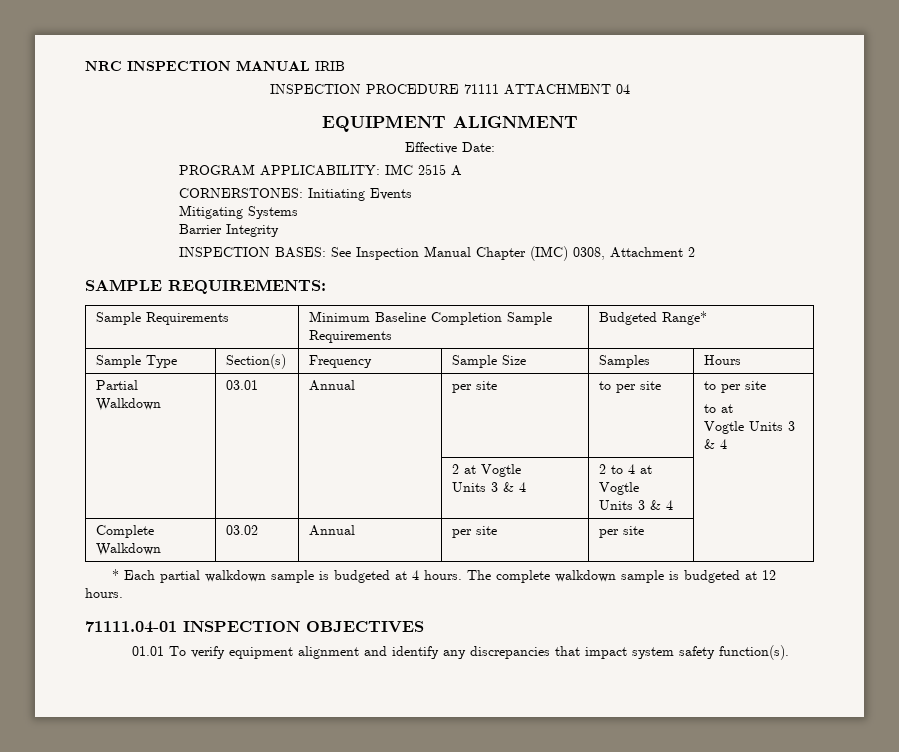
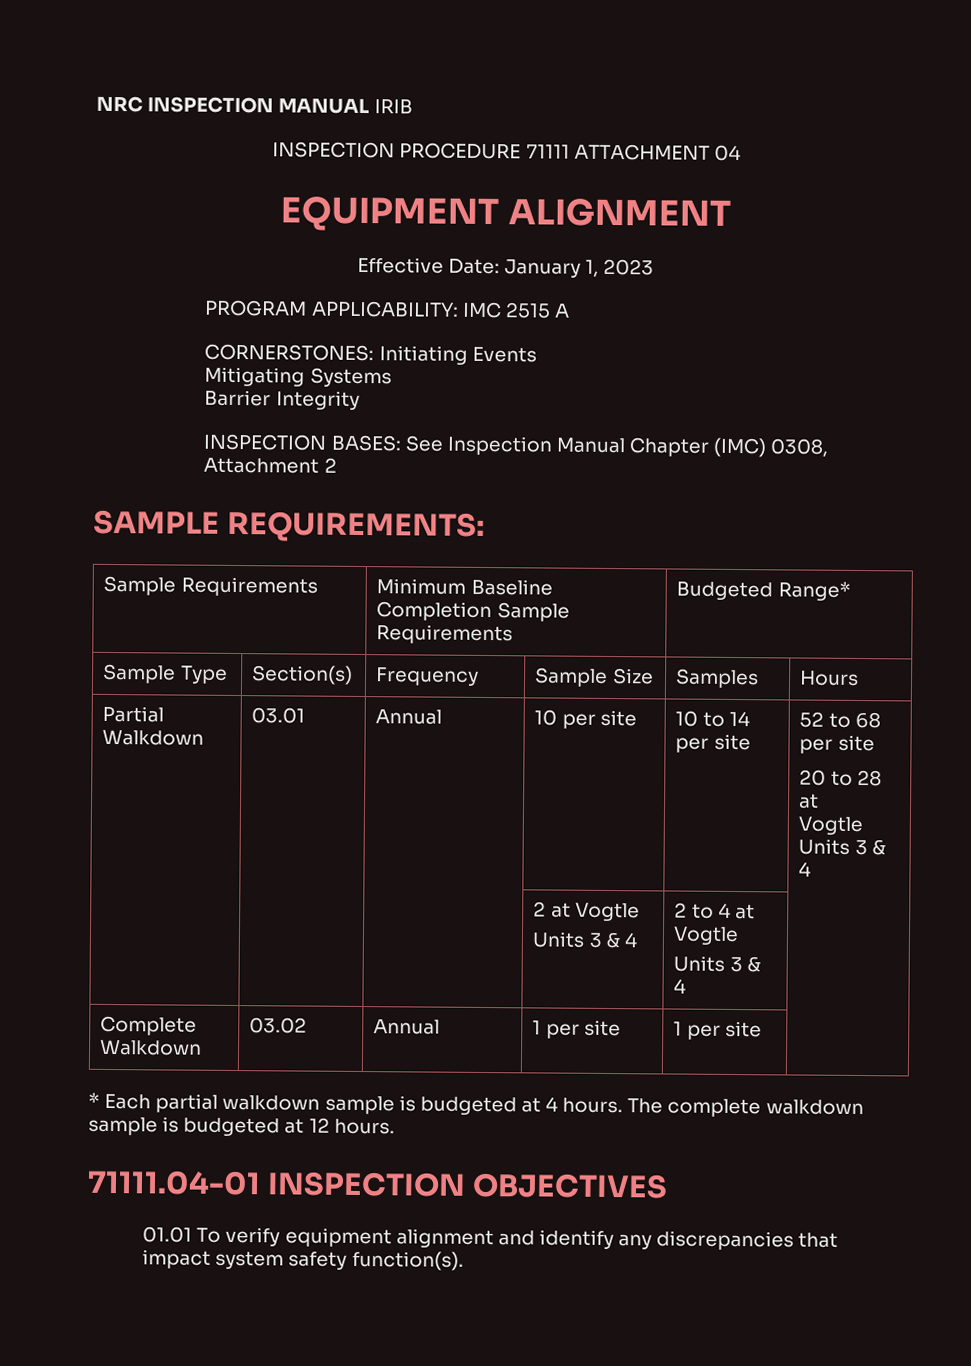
(495, 147) none -> [504,258,655,278] January 1, 2023
[451,381,497,393] [598,381,661,393] [703,381,716,390] per site | to per site | to -> [534,709,637,729] [675,710,750,727] [675,733,751,753] [799,711,881,729] 10 per site | 10 to 14 per site | 52 to 68
[703,404,716,413] to -> [799,769,882,787] 20 to 28
[451,526,497,538] per site | -> [532,1019,621,1039] [673,1021,683,1036] 1 per site | 1

